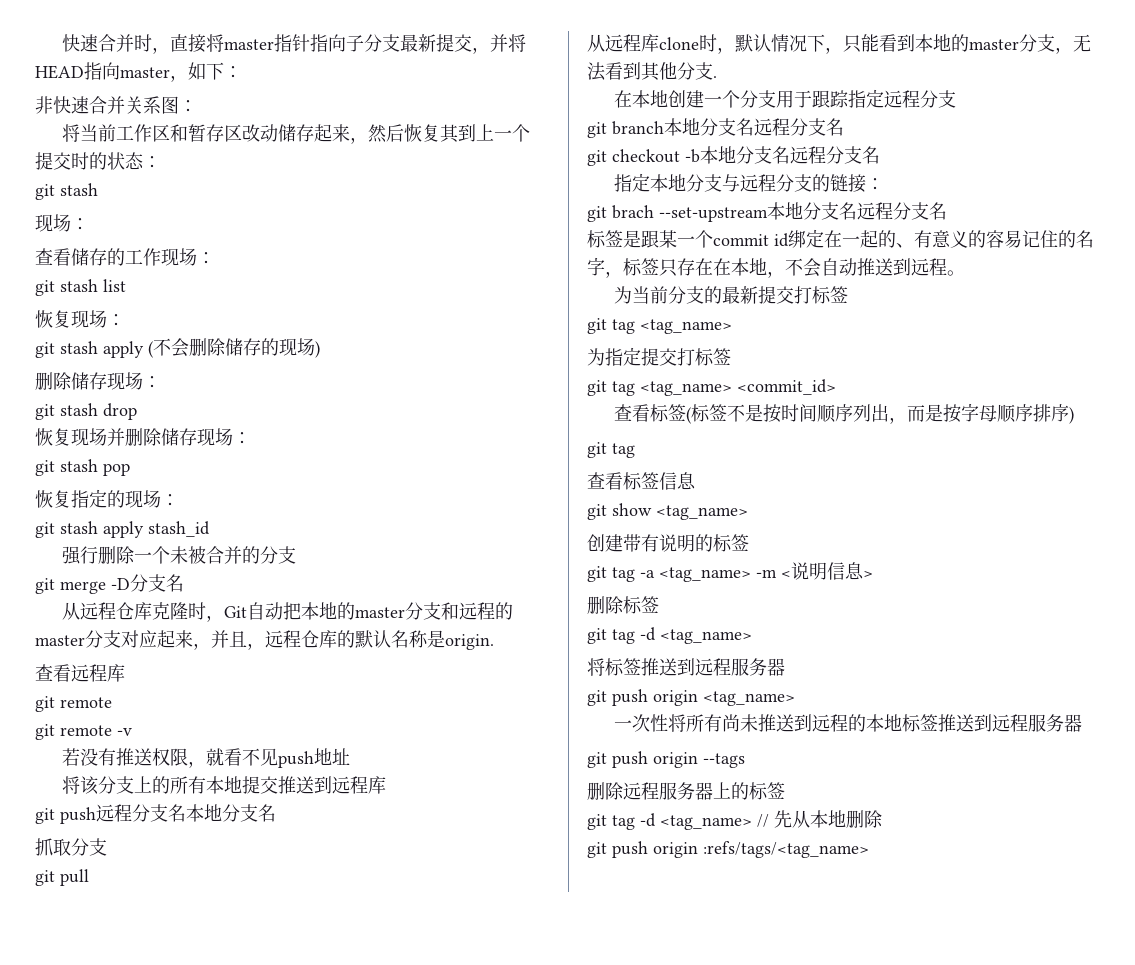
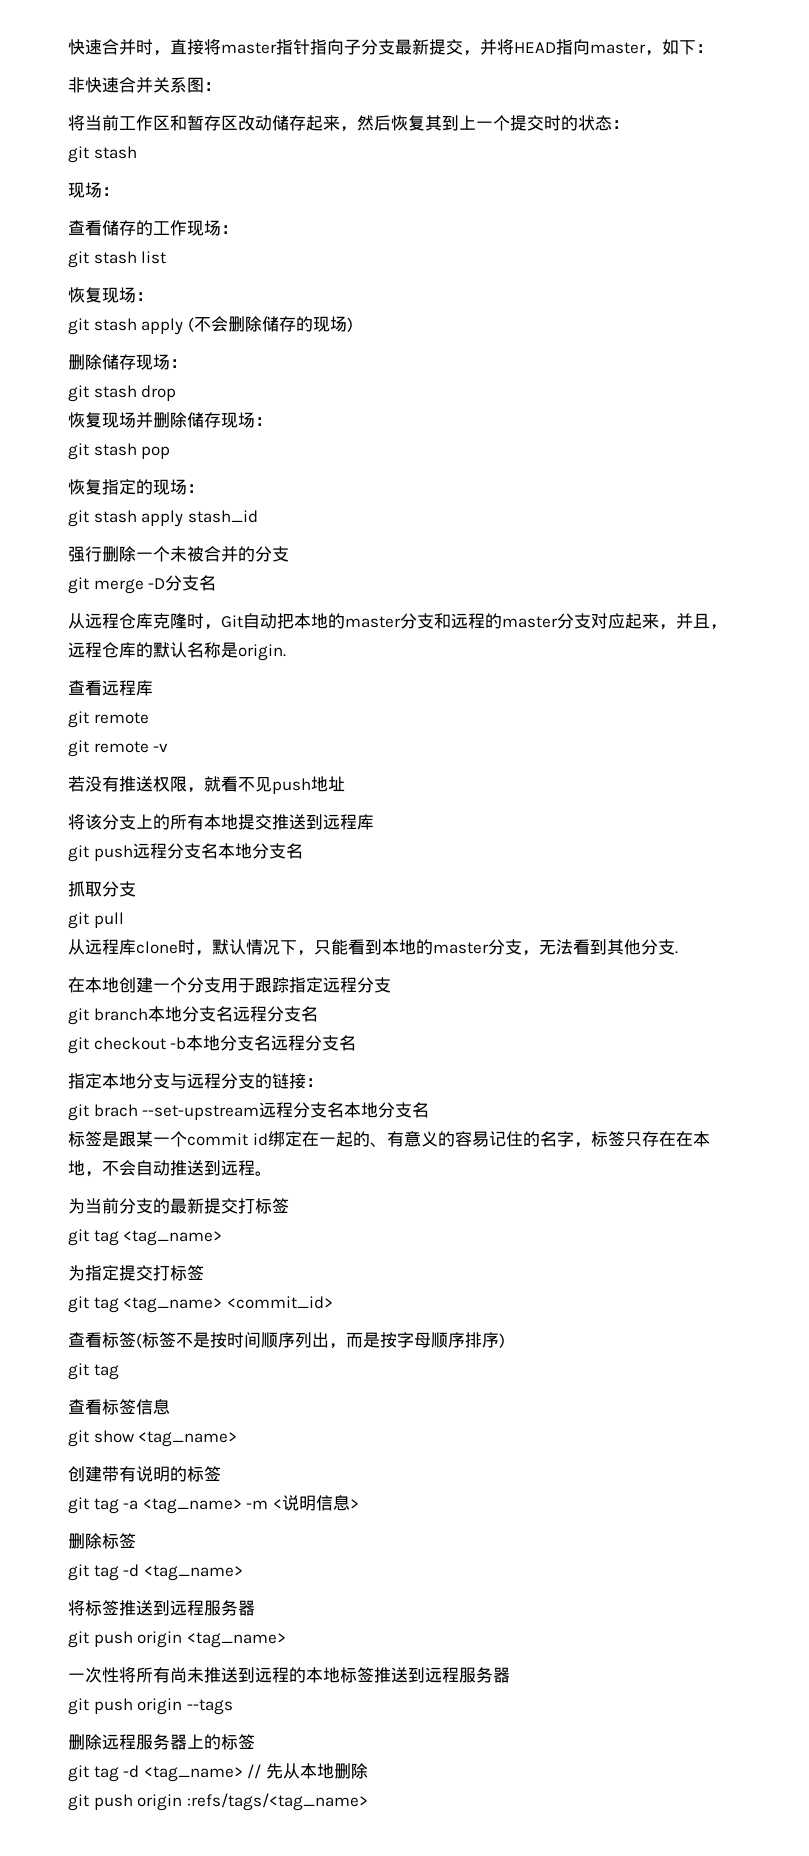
[767,202,893,220] 本地分支名远程 -> [259,1102,379,1118] 远程分支名本地

